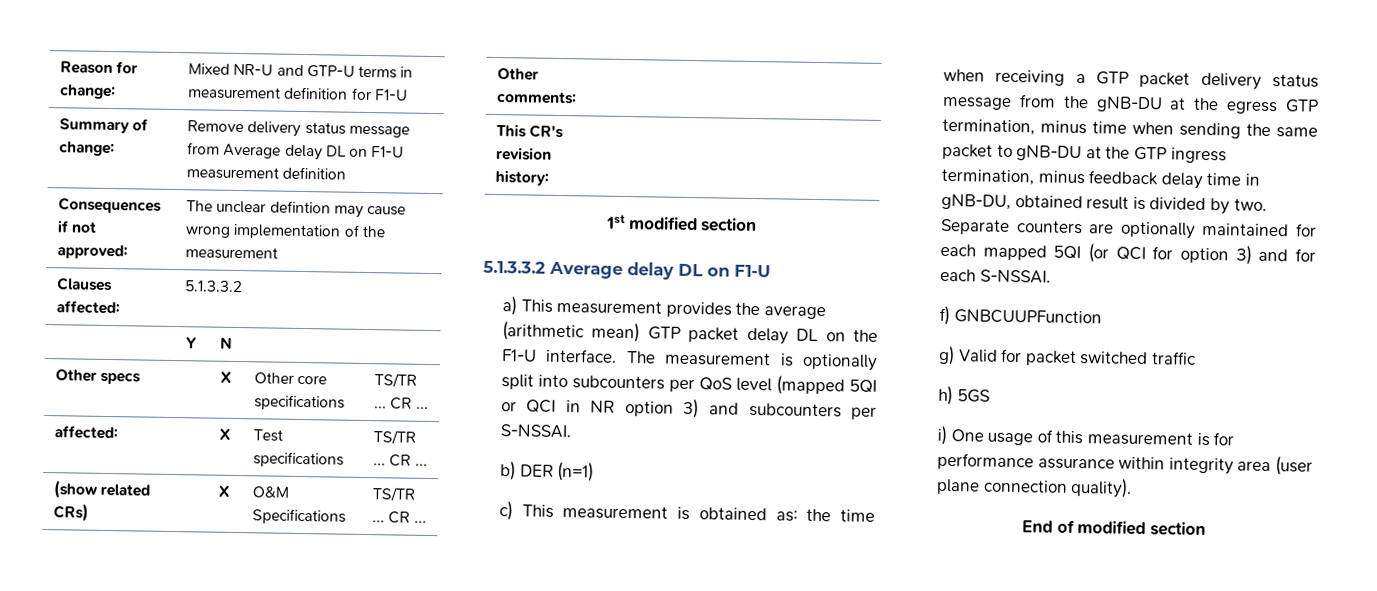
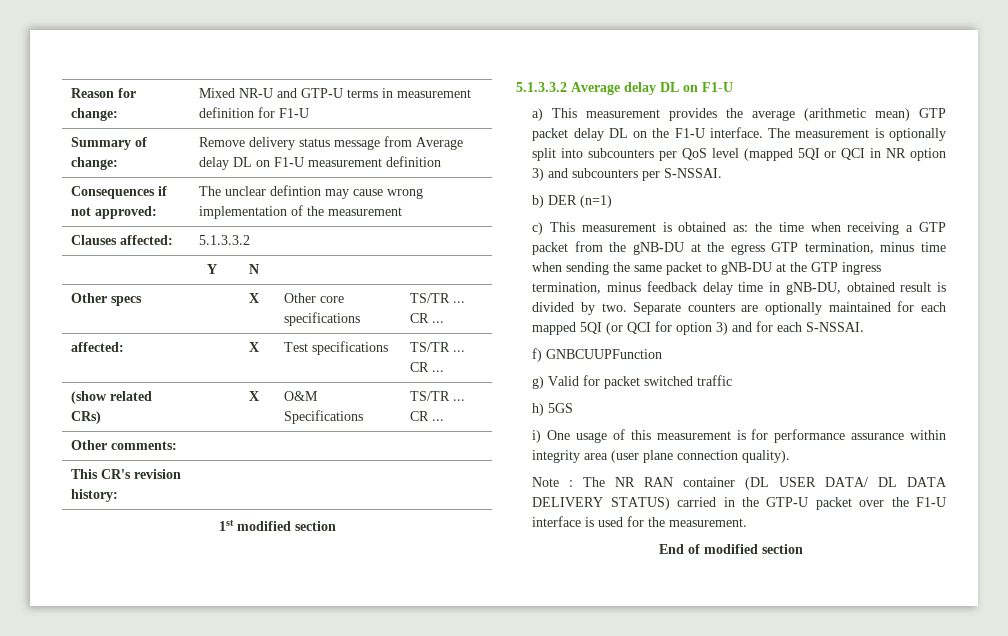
[1200,72,1319,90] [941,96,1012,110] delivery status message -> (569, 248) none
(1133, 487) none -> [532,477,947,490] [532,497,946,510] [532,516,748,527] // Note : The NR RAN container (DL USER DATA/ DL DATA DELIVERY STATUS) carried in the GTP-U packet over the F1-U interface is used for the measurement.

